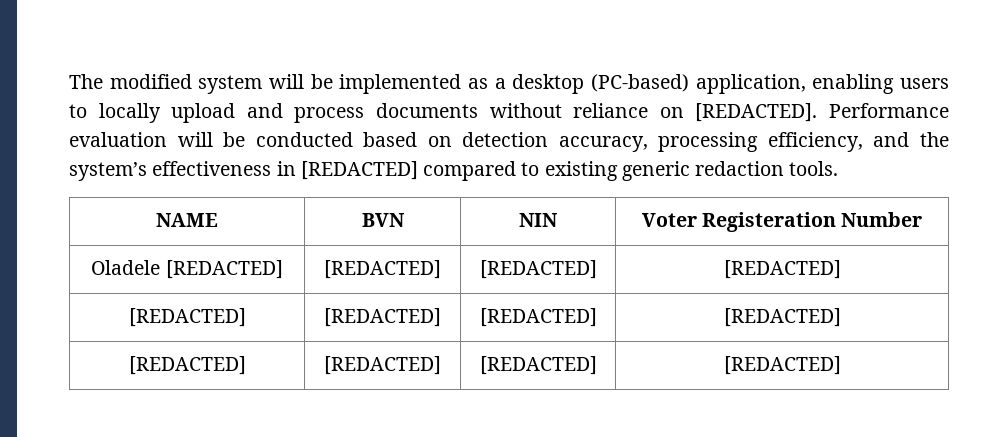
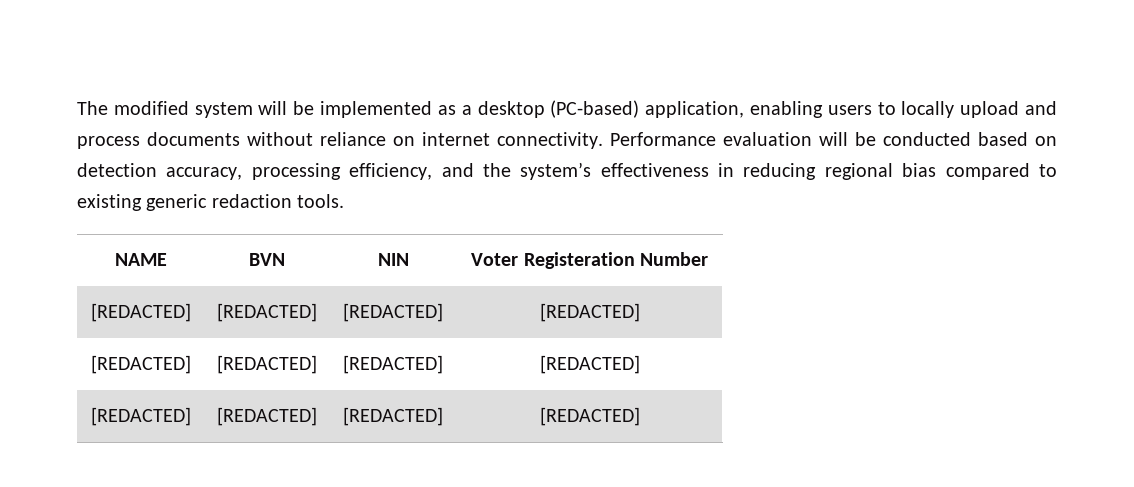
[695,103,818,122] [REDACTED]. -> [422,132,603,149] internet connectivity.
[300,161,418,180] [REDACTED] -> [743,163,937,180] reducing regional bias
[91,260,161,275] Oladele -> (708, 259) none

